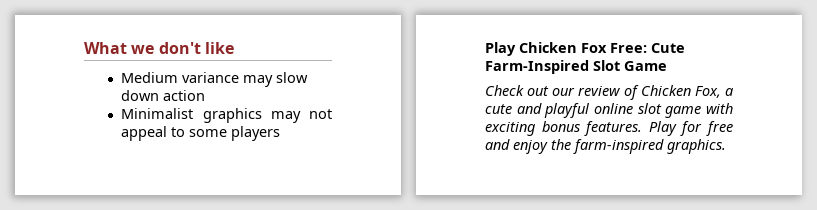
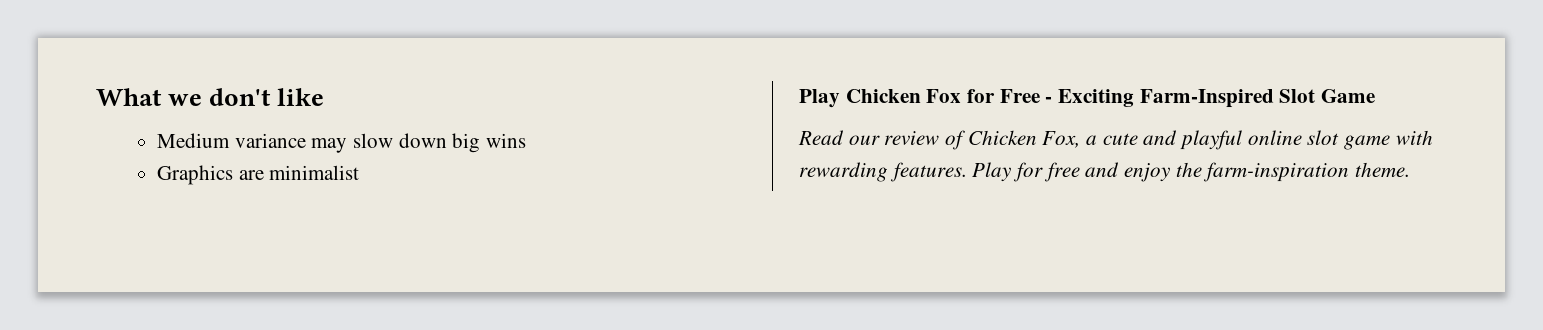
[163,90,206,101] [121,108,332,123] [121,126,281,141] action // Minimalist graphics may not appeal to some players -> [452,133,527,153] [157,165,360,185] big wins // Graphics are minimalist
[610,43,685,53] Free: Cute -> [967,89,1135,107] for Free - Exciting
[485,85,550,96] Check out -> [798,130,844,145] Read
[485,121,580,136] exciting bonus -> [799,162,888,182] rewarding
[573,139,726,154] farm-inspired graphics. -> [1203,162,1411,182] farm-inspiration theme.

